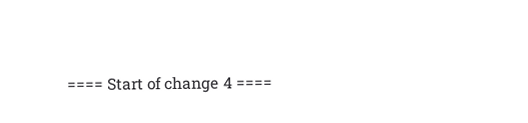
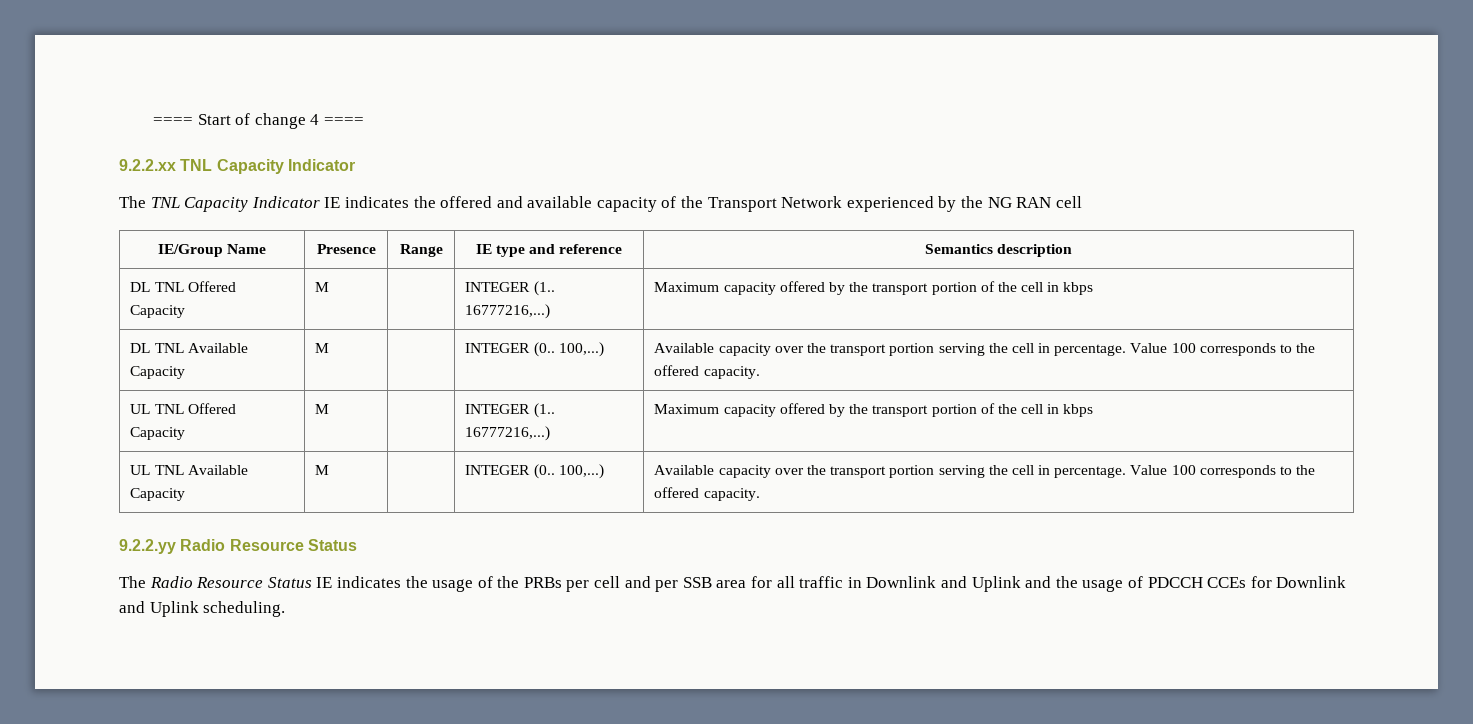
(273, 84) none -> [119,159,355,174] [119,196,1082,212] [157,244,267,257] [316,244,376,254] [399,244,443,257] [475,244,623,257] [924,244,1073,257] [130,281,236,292] [130,305,186,318] [315,282,330,292] [465,281,555,296] [465,304,551,319] [654,281,1094,295] [130,343,248,353] [130,366,186,379] [315,343,330,353] [465,342,604,357] [654,343,1316,356] [654,365,760,379] [130,403,236,414] [130,427,186,440] [315,404,330,414] [465,403,555,418] [465,426,551,441] [654,403,1094,417] [130,465,248,475] [130,488,186,501] [315,465,330,475] [465,464,604,479] [654,465,1316,478] [654,487,760,501] [119,539,357,554] [119,576,1347,592] [119,601,286,617] // 9.2.2.xx TNL Capacity Indicator // The TNL Capacity Indicator IE indicates the offered and available capacity of the Transport Network experienced by the NG RAN cell // IE/Group Name | Presence | Range | IE type and reference | Semantics description // DL TNL Offered Capacity | M | | INTEGER (1.. 16777216,...) | Maximum capacity offered by the transport portion of the cell in kbps // DL TNL Available Capacity | M | | INTEGER (0.. 100,...) | Available capacity over the transport portion serving the cell in percentage. Value 100 corresponds to the offered capacity. // UL TNL Offered Capacity | M | | INTEGER (1.. 16777216,...) | Maximum capacity offered by the transport portion of the cell in kbps // UL TNL Available Capacity | M | | INTEGER (0.. 100,...) | Available capacity over the transport portion serving the cell in percentage. Value 100 corresponds to the offered capacity. // 9.2.2.yy Radio Resource Status // The Radio Resource Status IE indicates the usage of the PRBs per cell and per SSB area for all traffic in Downlink and Uplink and the usage of PDCCH CCEs for Downlink and Uplink scheduling.

